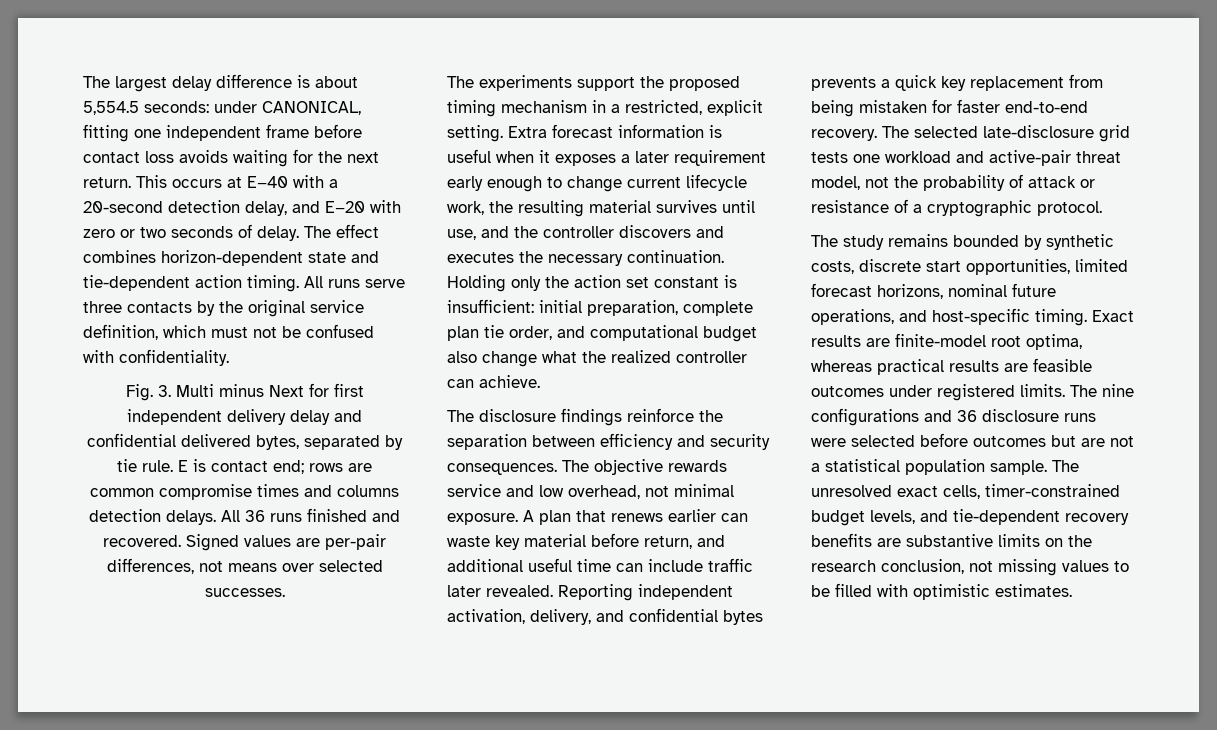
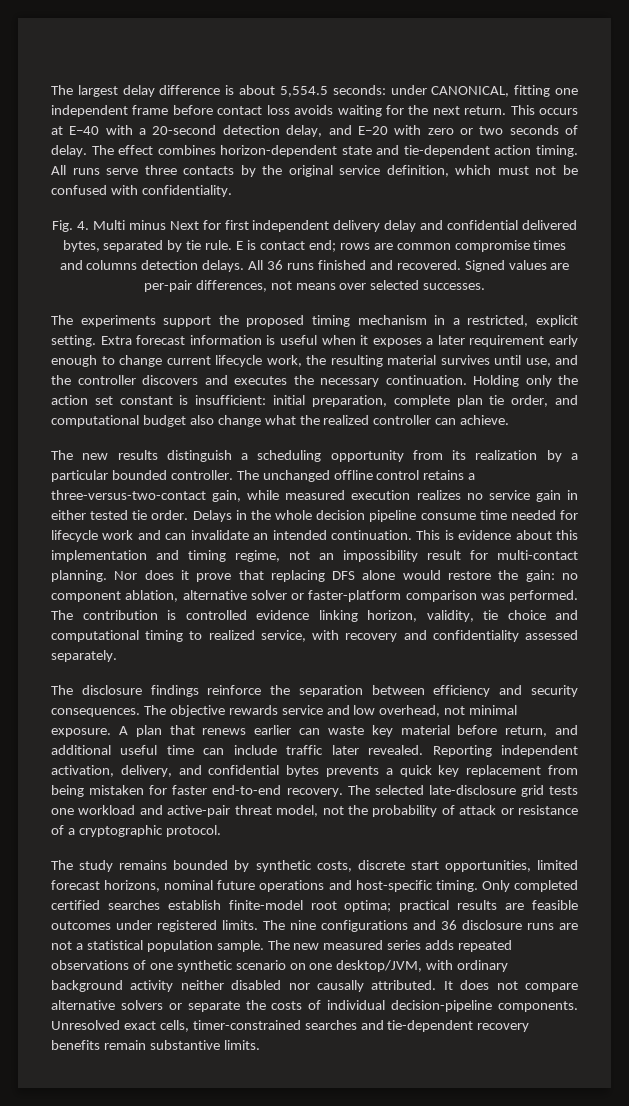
[157,385,171,397] 3. -> [76,221,89,230] 4.
(540, 381) none -> [51,450,578,462] [51,470,476,482] [51,490,578,502] [51,510,578,522] [51,530,579,542] [51,550,578,562] [51,570,579,582] [51,590,578,602] [51,610,578,622] [51,630,578,642] [51,650,117,662] // The new results distinguish a scheduling opportunity from its realization by a particular bounded controller. The unchanged offline control retains a three-versus-two-contact gain, while measured execution realizes no service gain in either tested tie order. Delays in the whole decision pipeline consume time needed for lifecycle work and can invalidate an intended continuation. This is evidence about this implementation and timing regime, not an impossibility result for multi-contact planning. Nor does it prove that replacing DFS alone would restore the gain: no component ablation, alternative solver or faster-platform comparison was performed. The contribution is controlled evidence linking horizon, validity, tie choice and computational timing to realized service, with recovery and confidentiality assessed separately.
[811,309,894,325] operations, -> [259,880,325,892] operations
[1092,310,1134,322] [811,333,1082,350] [811,360,872,372] Exact results are finite-model root optima, whereas -> [481,880,578,892] [51,900,392,912] Only completed certified searches establish finite-model root optima;
[811,433,1076,447] were selected before outcomes but -> (554, 926) none
[811,485,892,497] unresolved -> [293,940,513,952] [51,960,509,972] [51,980,578,992] [51,1000,578,1012] [51,1020,120,1030] new measured series adds repeated observations of one synthetic scenario on one desktop/JVM, with ordinary background activity neither disabled nor causally attributed. It does not compare alternative solvers or separate the costs of individual decision-pipeline components. Unresolved
[811,510,915,526] budget levels, -> [304,1020,357,1030] searches
[877,534,1092,547] [811,559,1129,576] [811,583,1072,600] are substantive limits on the research conclusion, not missing values to be filled with optimistic estimates. -> [103,1040,260,1050] remain substantive limits.

